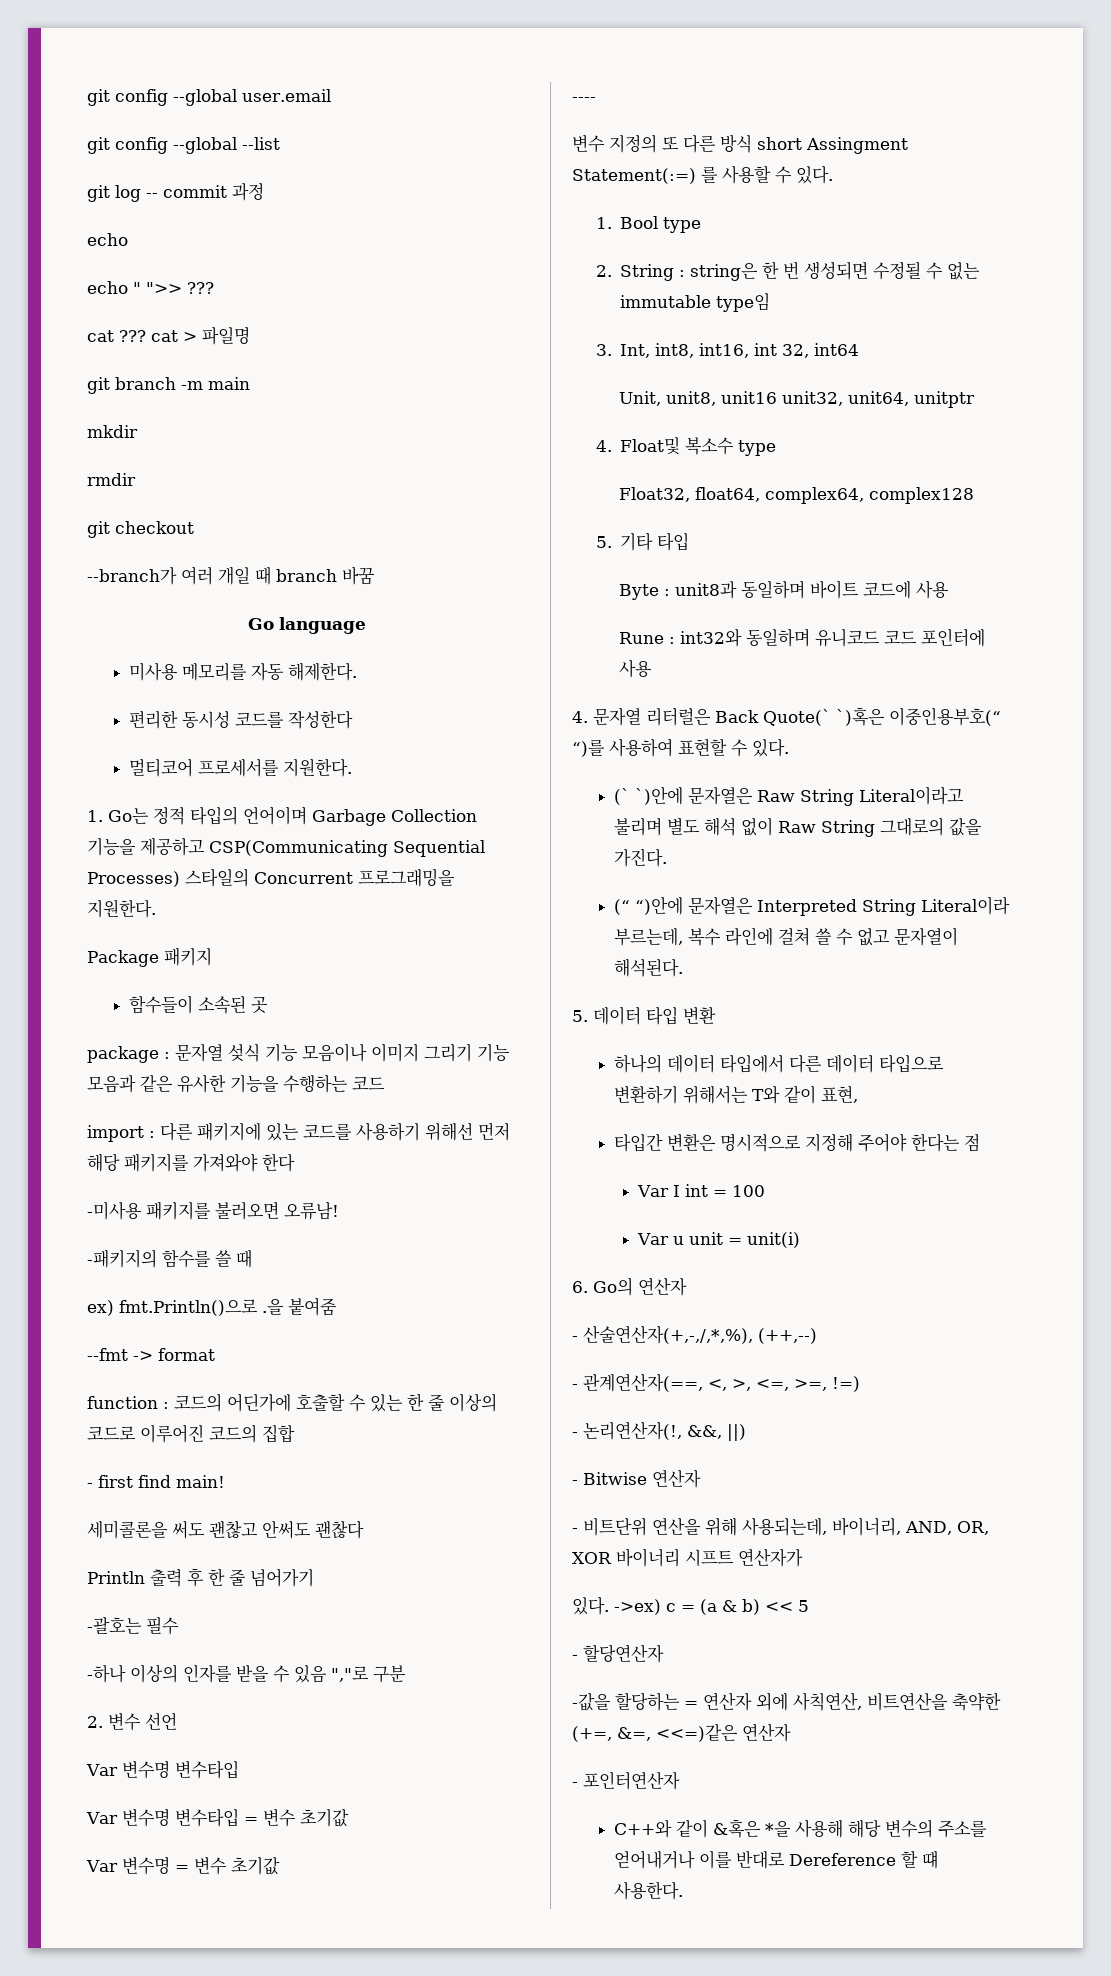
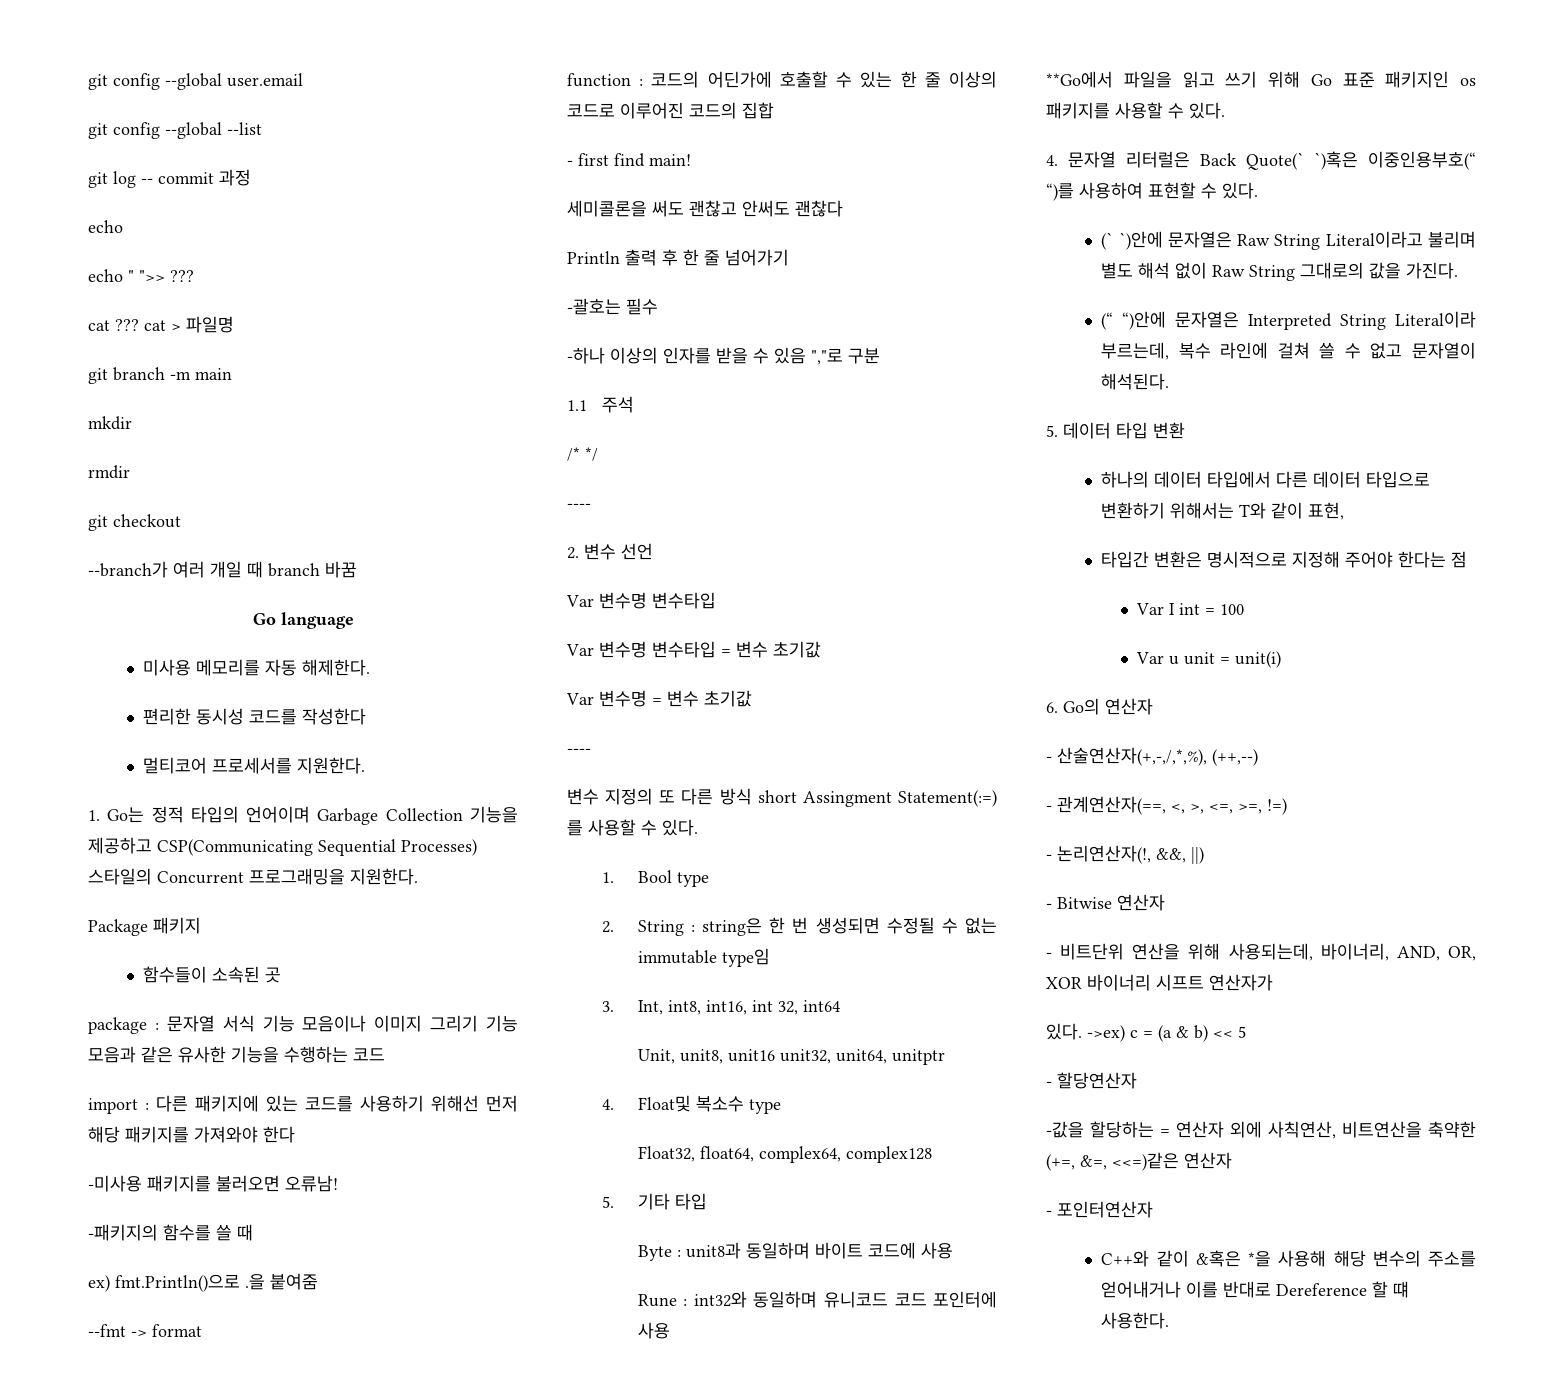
[228,1044,260,1062] 섲식 -> [222,1015,255,1032] 서식
(406, 1674) none -> [567,396,635,413] [567,447,598,461] [567,503,591,509] // 1.1 주석 // /* */ // ----
(653, 668) none -> [1046,71,1476,88] [1046,102,1225,119] // **Go에서 파일을 읽고 쓰기 위해 Go 표준 패키지인 os 패키지를 사용할 수 있다.

